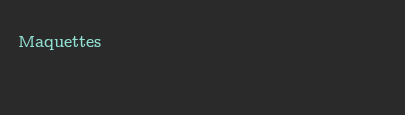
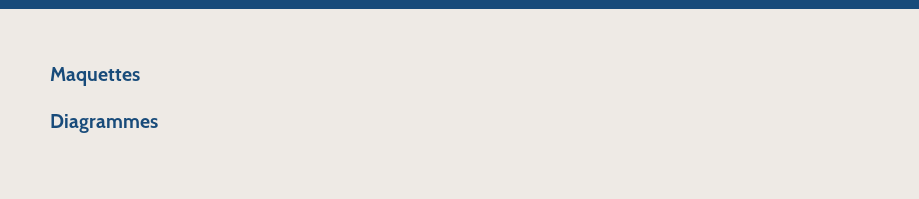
(101, 43) none -> [50,114,158,133] // Diagrammes

